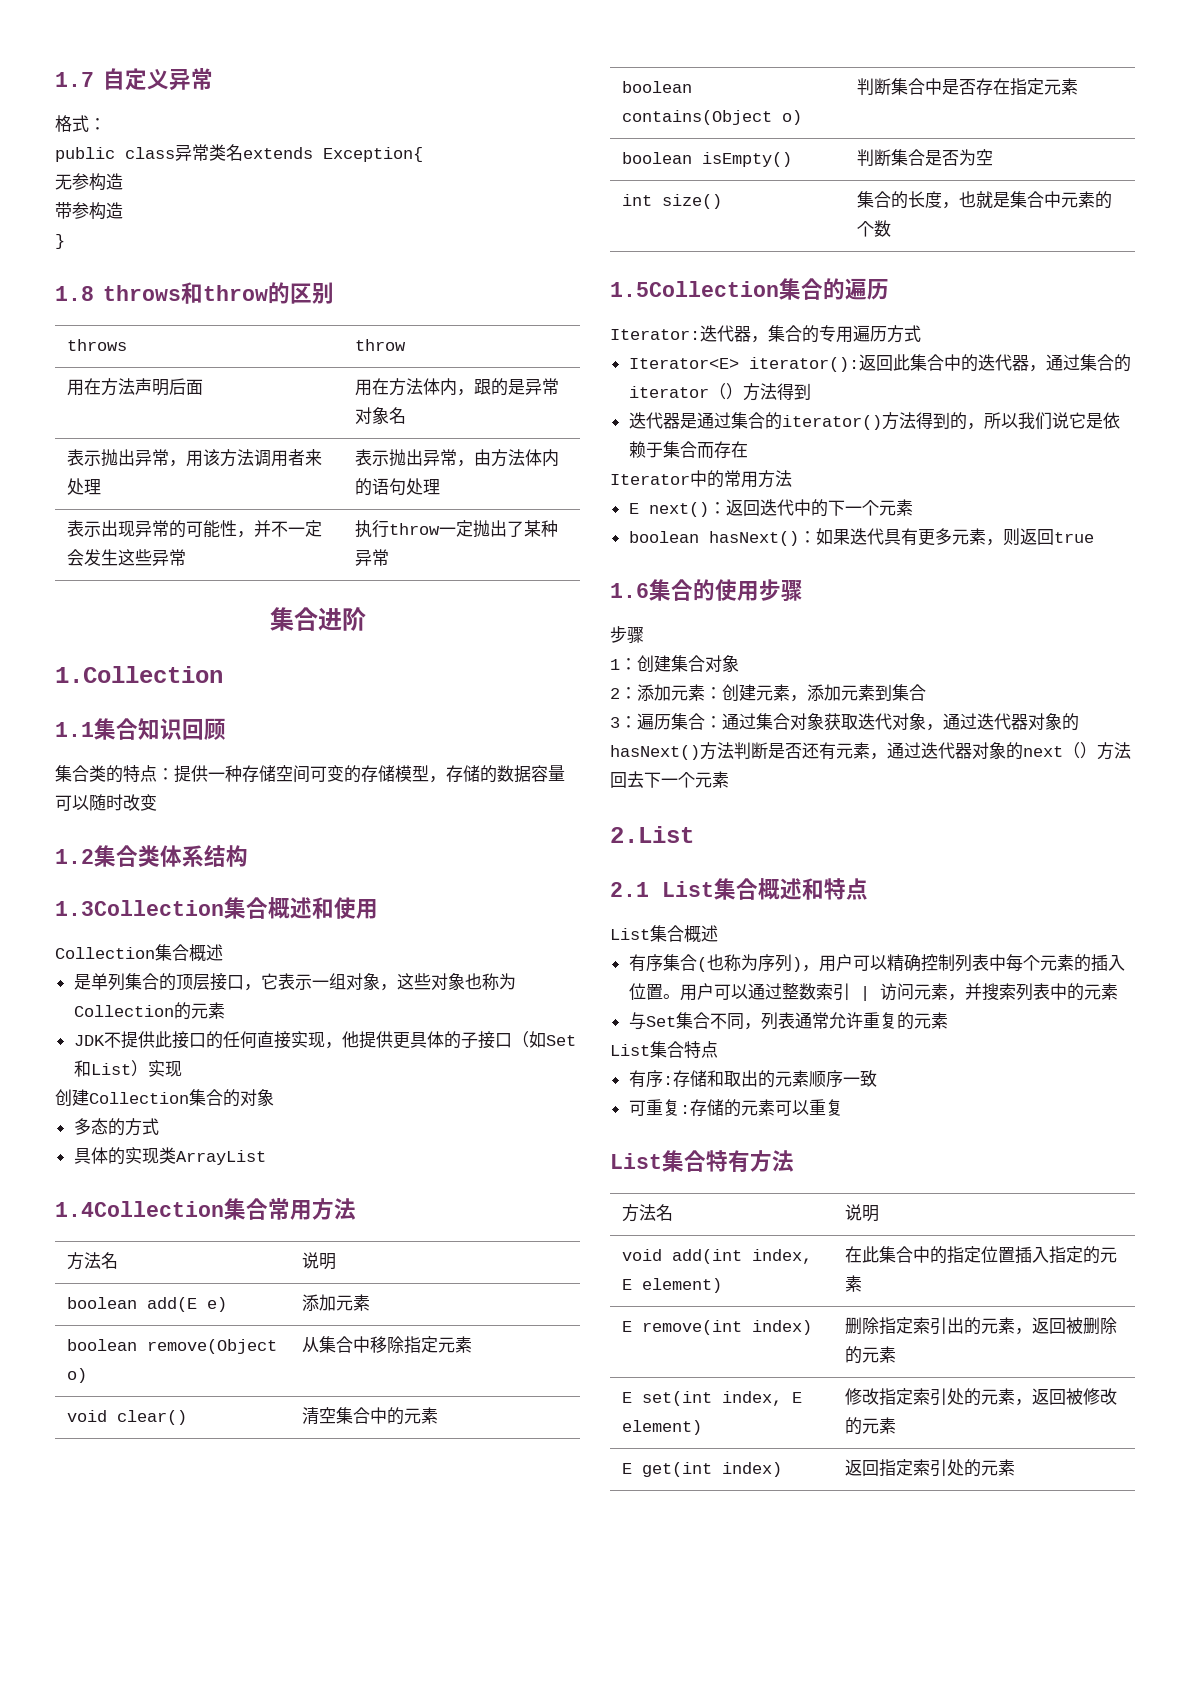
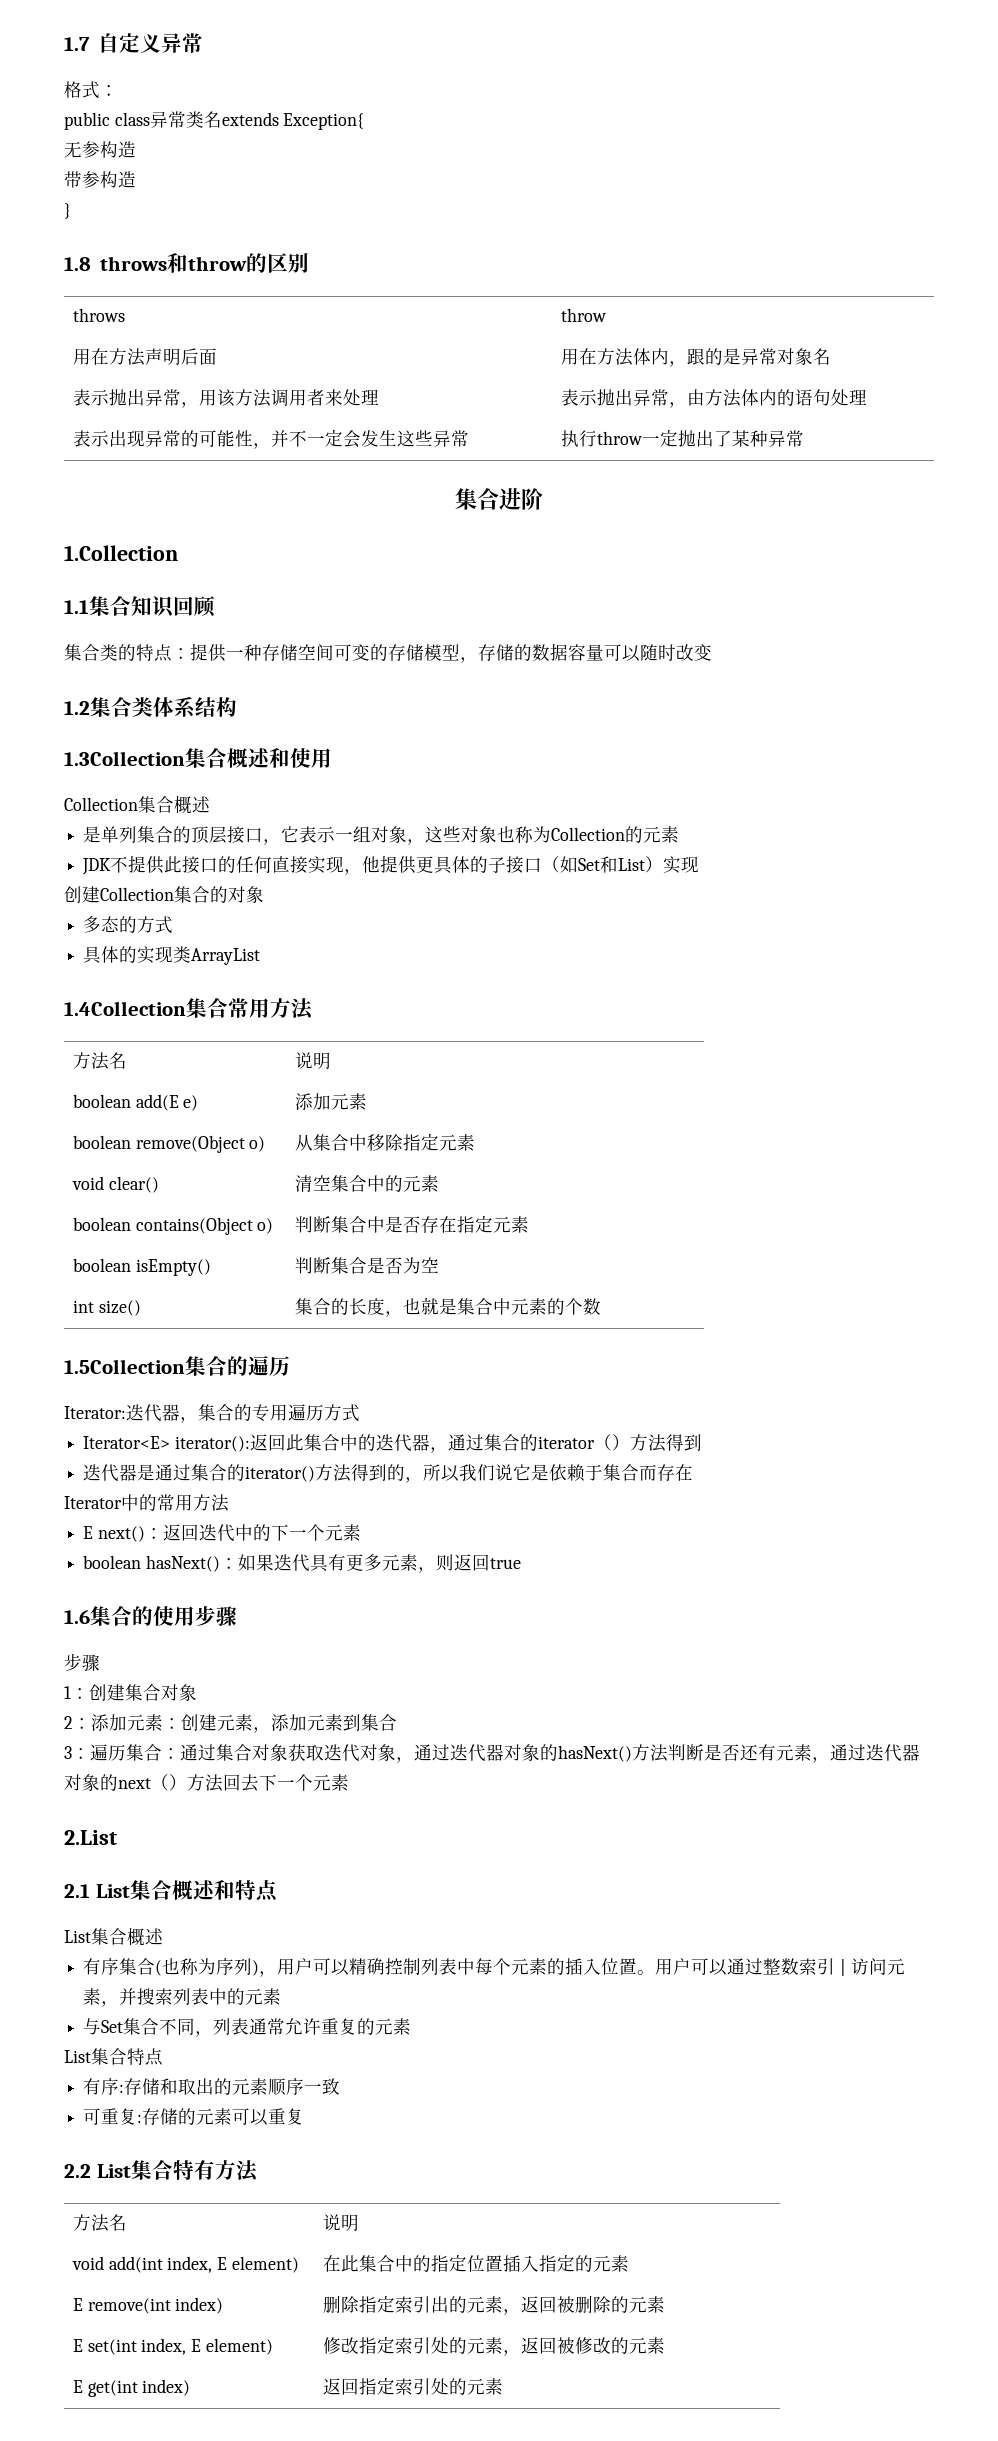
(843, 1107) none -> [64,2164,91,2178] 2.2

